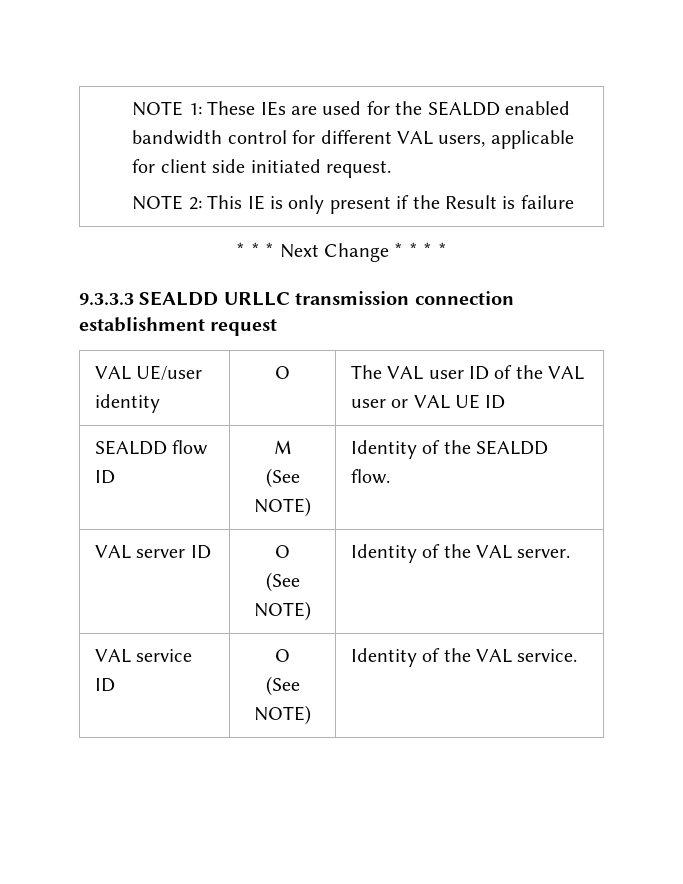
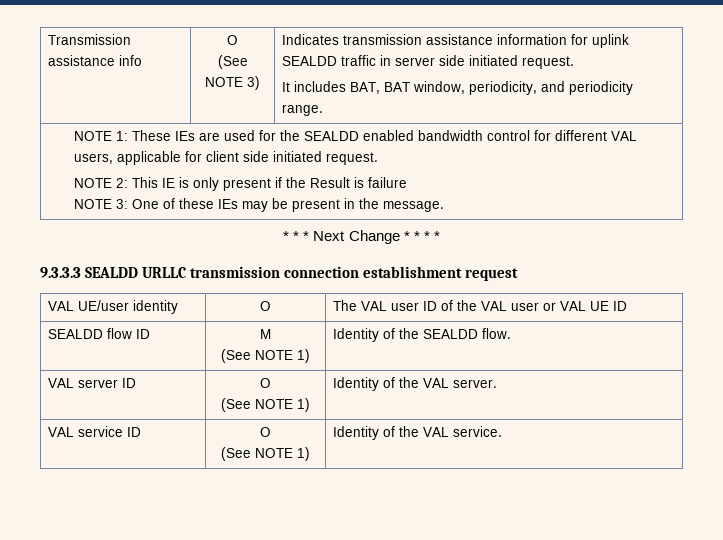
(132, 108) none -> [47,34,131,45] [47,55,142,66] [227,35,239,45] [217,55,248,69] [205,76,260,90] [281,34,629,48] [281,55,574,69] [281,81,633,95] [281,104,323,116] Transmission assistance info | O // (See NOTE 3) | Indicates transmission assistance information for uplink SEALDD traffic in server side initiated request. // It includes BAT, BAT window, periodicity, and periodicity range. //
(574, 202) none -> [73,198,444,212] // NOTE 3: One of these IEs may be present in the message.
[254,497,311,517] NOTE) -> [255,349,310,363] NOTE 1)
[254,601,311,621] NOTE) -> [255,398,310,412] NOTE 1)
[254,705,311,725] NOTE) -> [255,447,310,461] NOTE 1)

